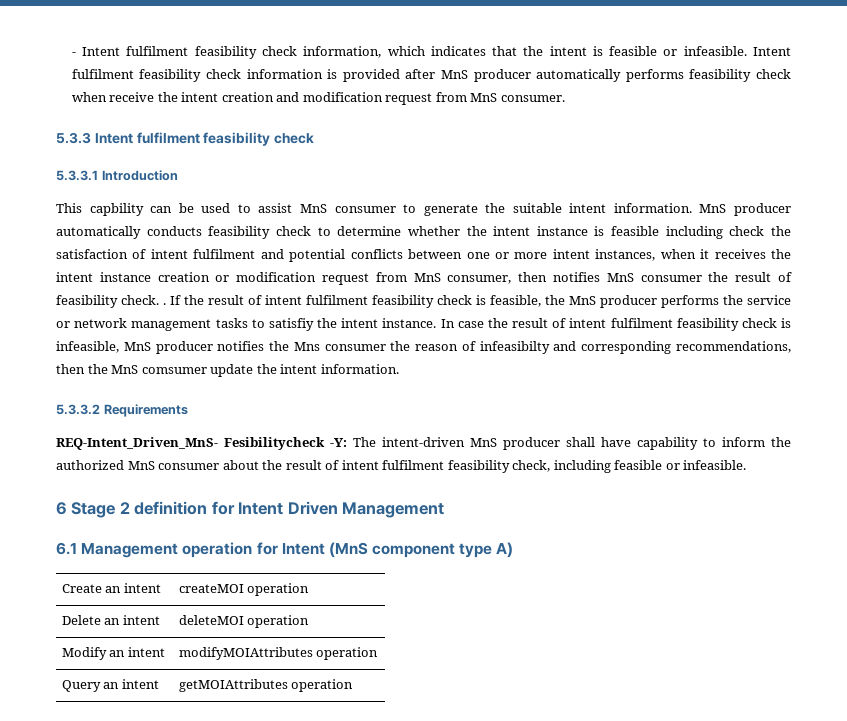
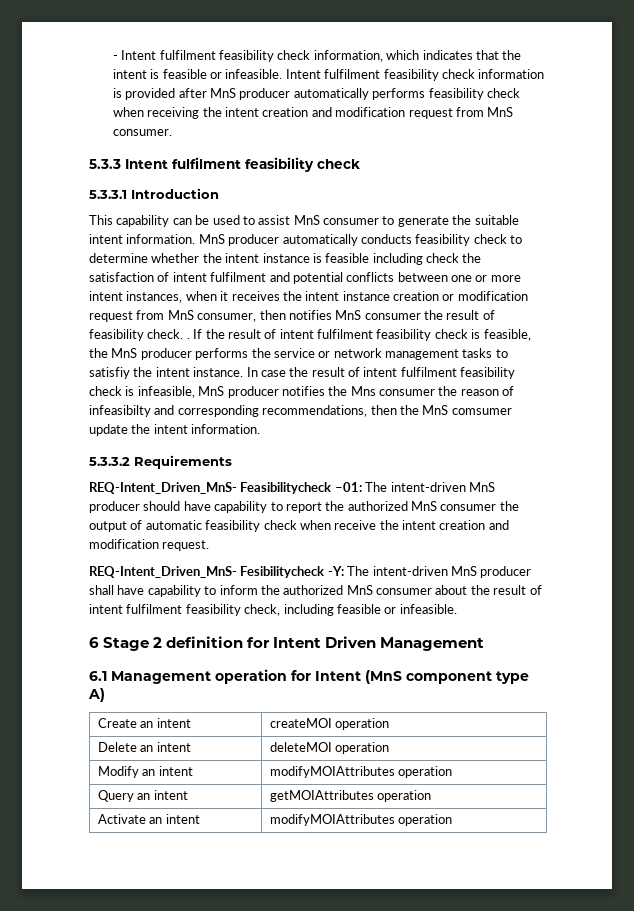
[109,92,155,102] receive -> [147,107,200,119] receiving
[89,203,144,216] capbility -> [116,215,170,227] capability
(188, 410) none -> [89,482,495,494] [89,501,519,513] [89,520,509,532] [89,539,210,551] // REQ-Intent_Driven_MnS- Feasibilitycheck –01: The intent-driven MnS producer should have capability to report the authorized MnS consumer the output of automatic feasibility check when receive the intent creation and modification request.
(354, 685) none -> [97,814,200,824] [269,814,453,826] // Activate an intent | modifyMOIAttributes operation

